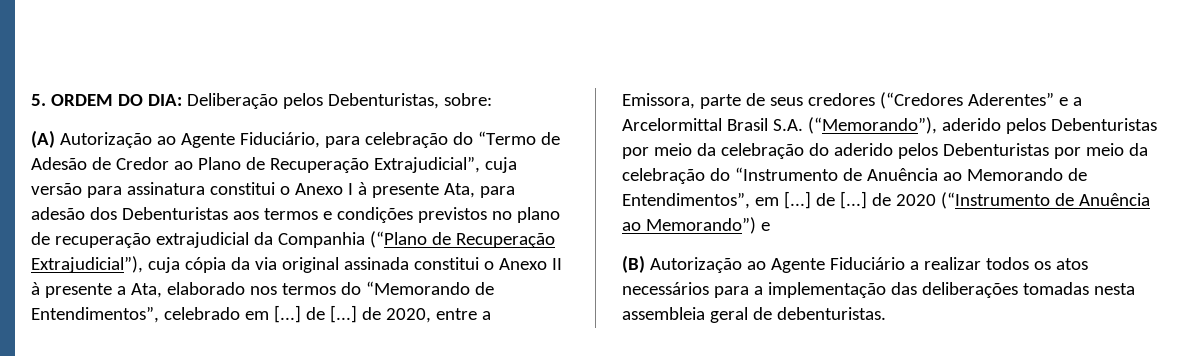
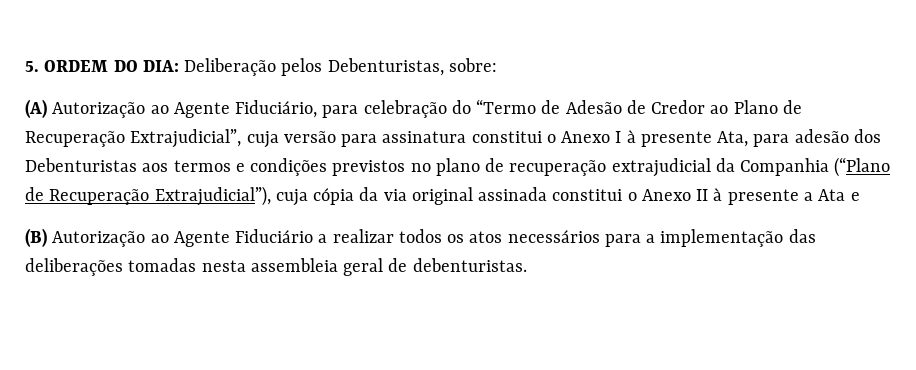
[130,281,494,298] [31,305,491,323] [622,92,1082,109] [622,117,1157,134] [622,143,1148,159] [622,167,1087,184] [622,191,1150,209] [622,217,756,234] Ata, elaborado nos termos do “Memorando de Entendimentos”, celebrado em [...] de [...] de 2020, entre a Emissora, parte de seus credores (“Credores Aderentes” e a Arcelormittal Brasil S.A. (“Memorando”), aderido pelos Debenturistas por meio da celebração do aderido pelos Debenturistas por meio da celebração do “Instrumento de Anuência ao Memorando de Entendimentos”, em [...] de [...] de 2020 (“Instrumento de Anuência ao Memorando”) -> [818,189,846,201] Ata

